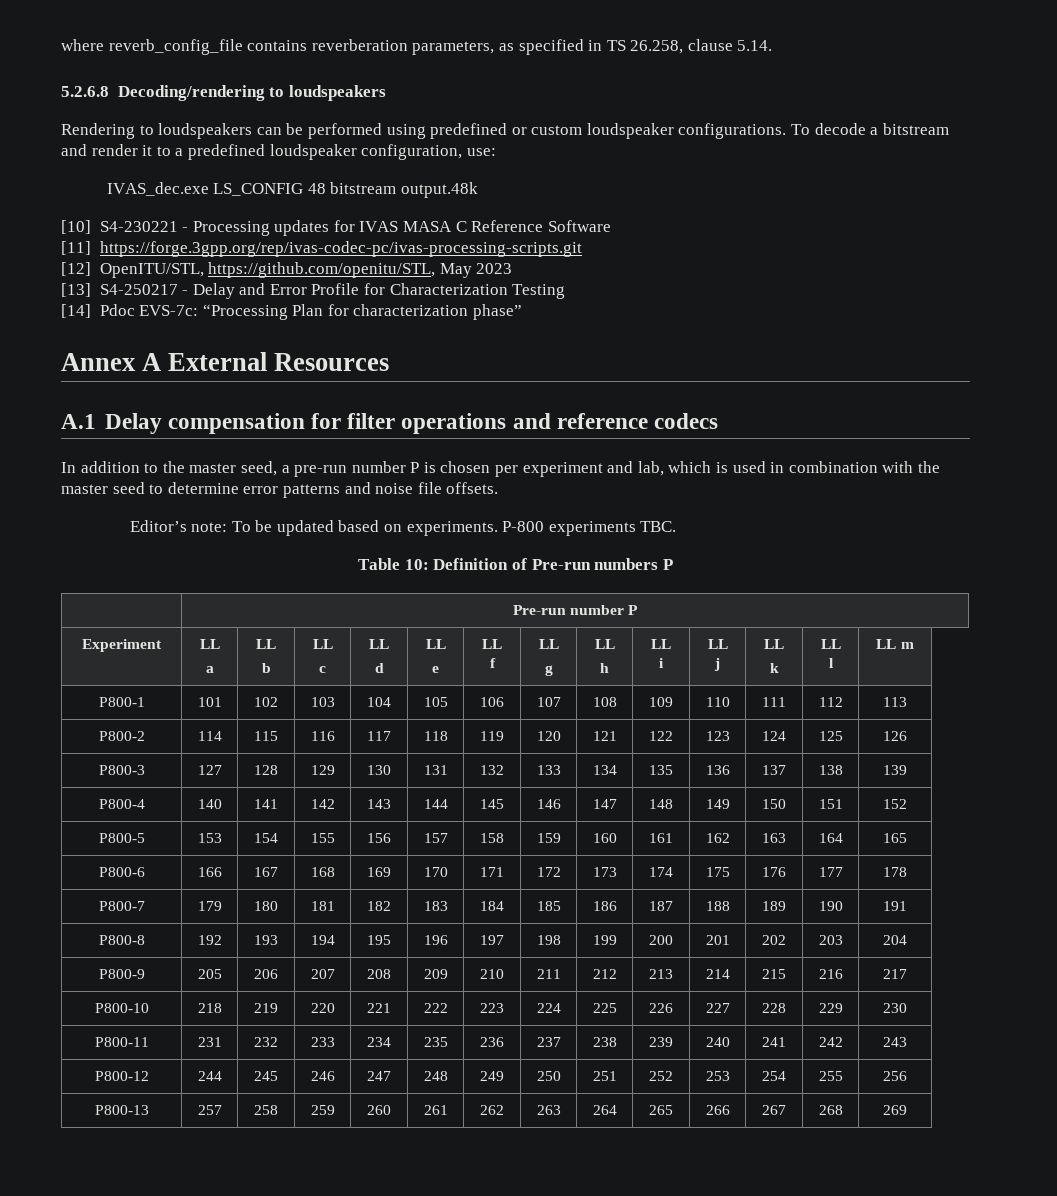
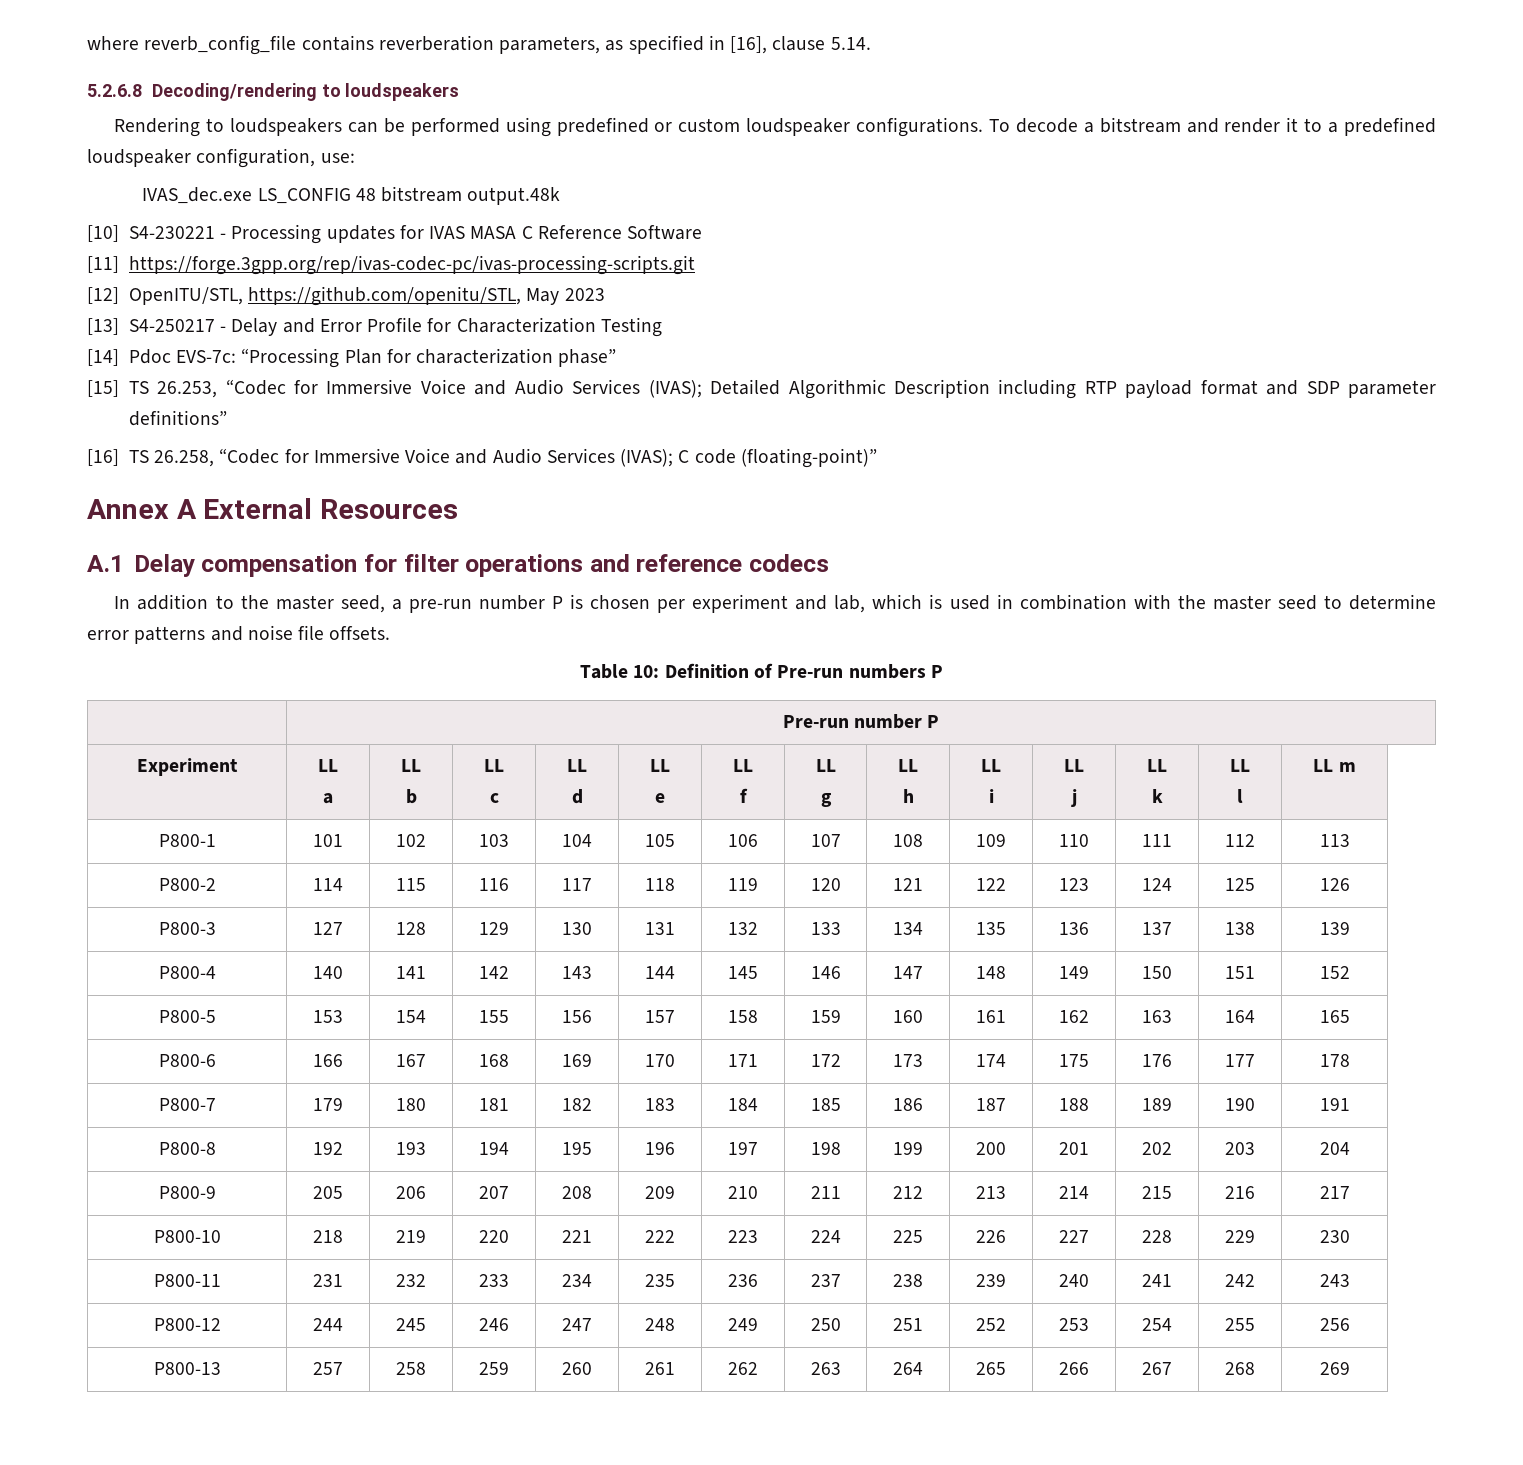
[606,40,684,54] TS 26.258, -> [730,36,768,54] [16],
(523, 312) none -> [87,379,1437,399] [128,410,227,426] [87,448,877,468] // [15] TS 26.253, “Codec for Immersive Voice and Audio Services (IVAS); Detailed Algorithmic Description including RTP payload format and SDP parameter definitions” // [16] TS 26.258, “Codec for Immersive Voice and Audio Services (IVAS); C code (floating-point)”
[129,520,677,536] // Editor’s note: To be updated based on experiments. P-800 experiments TBC. -> (391, 633) none

